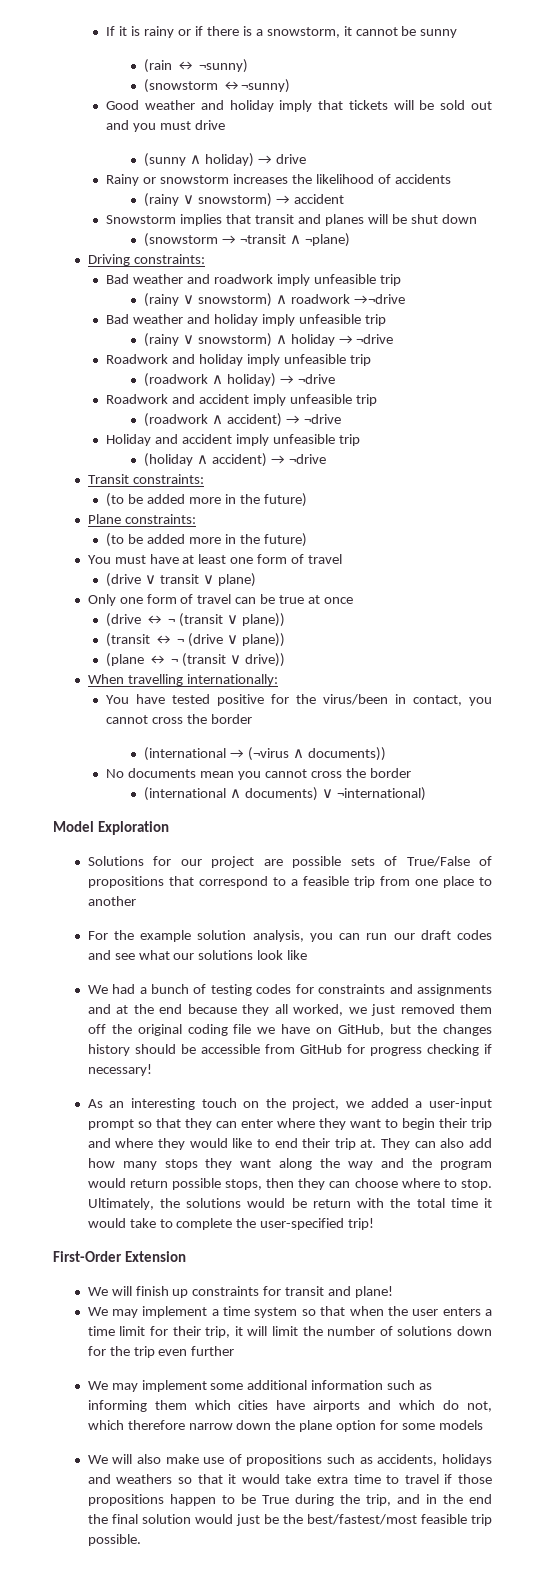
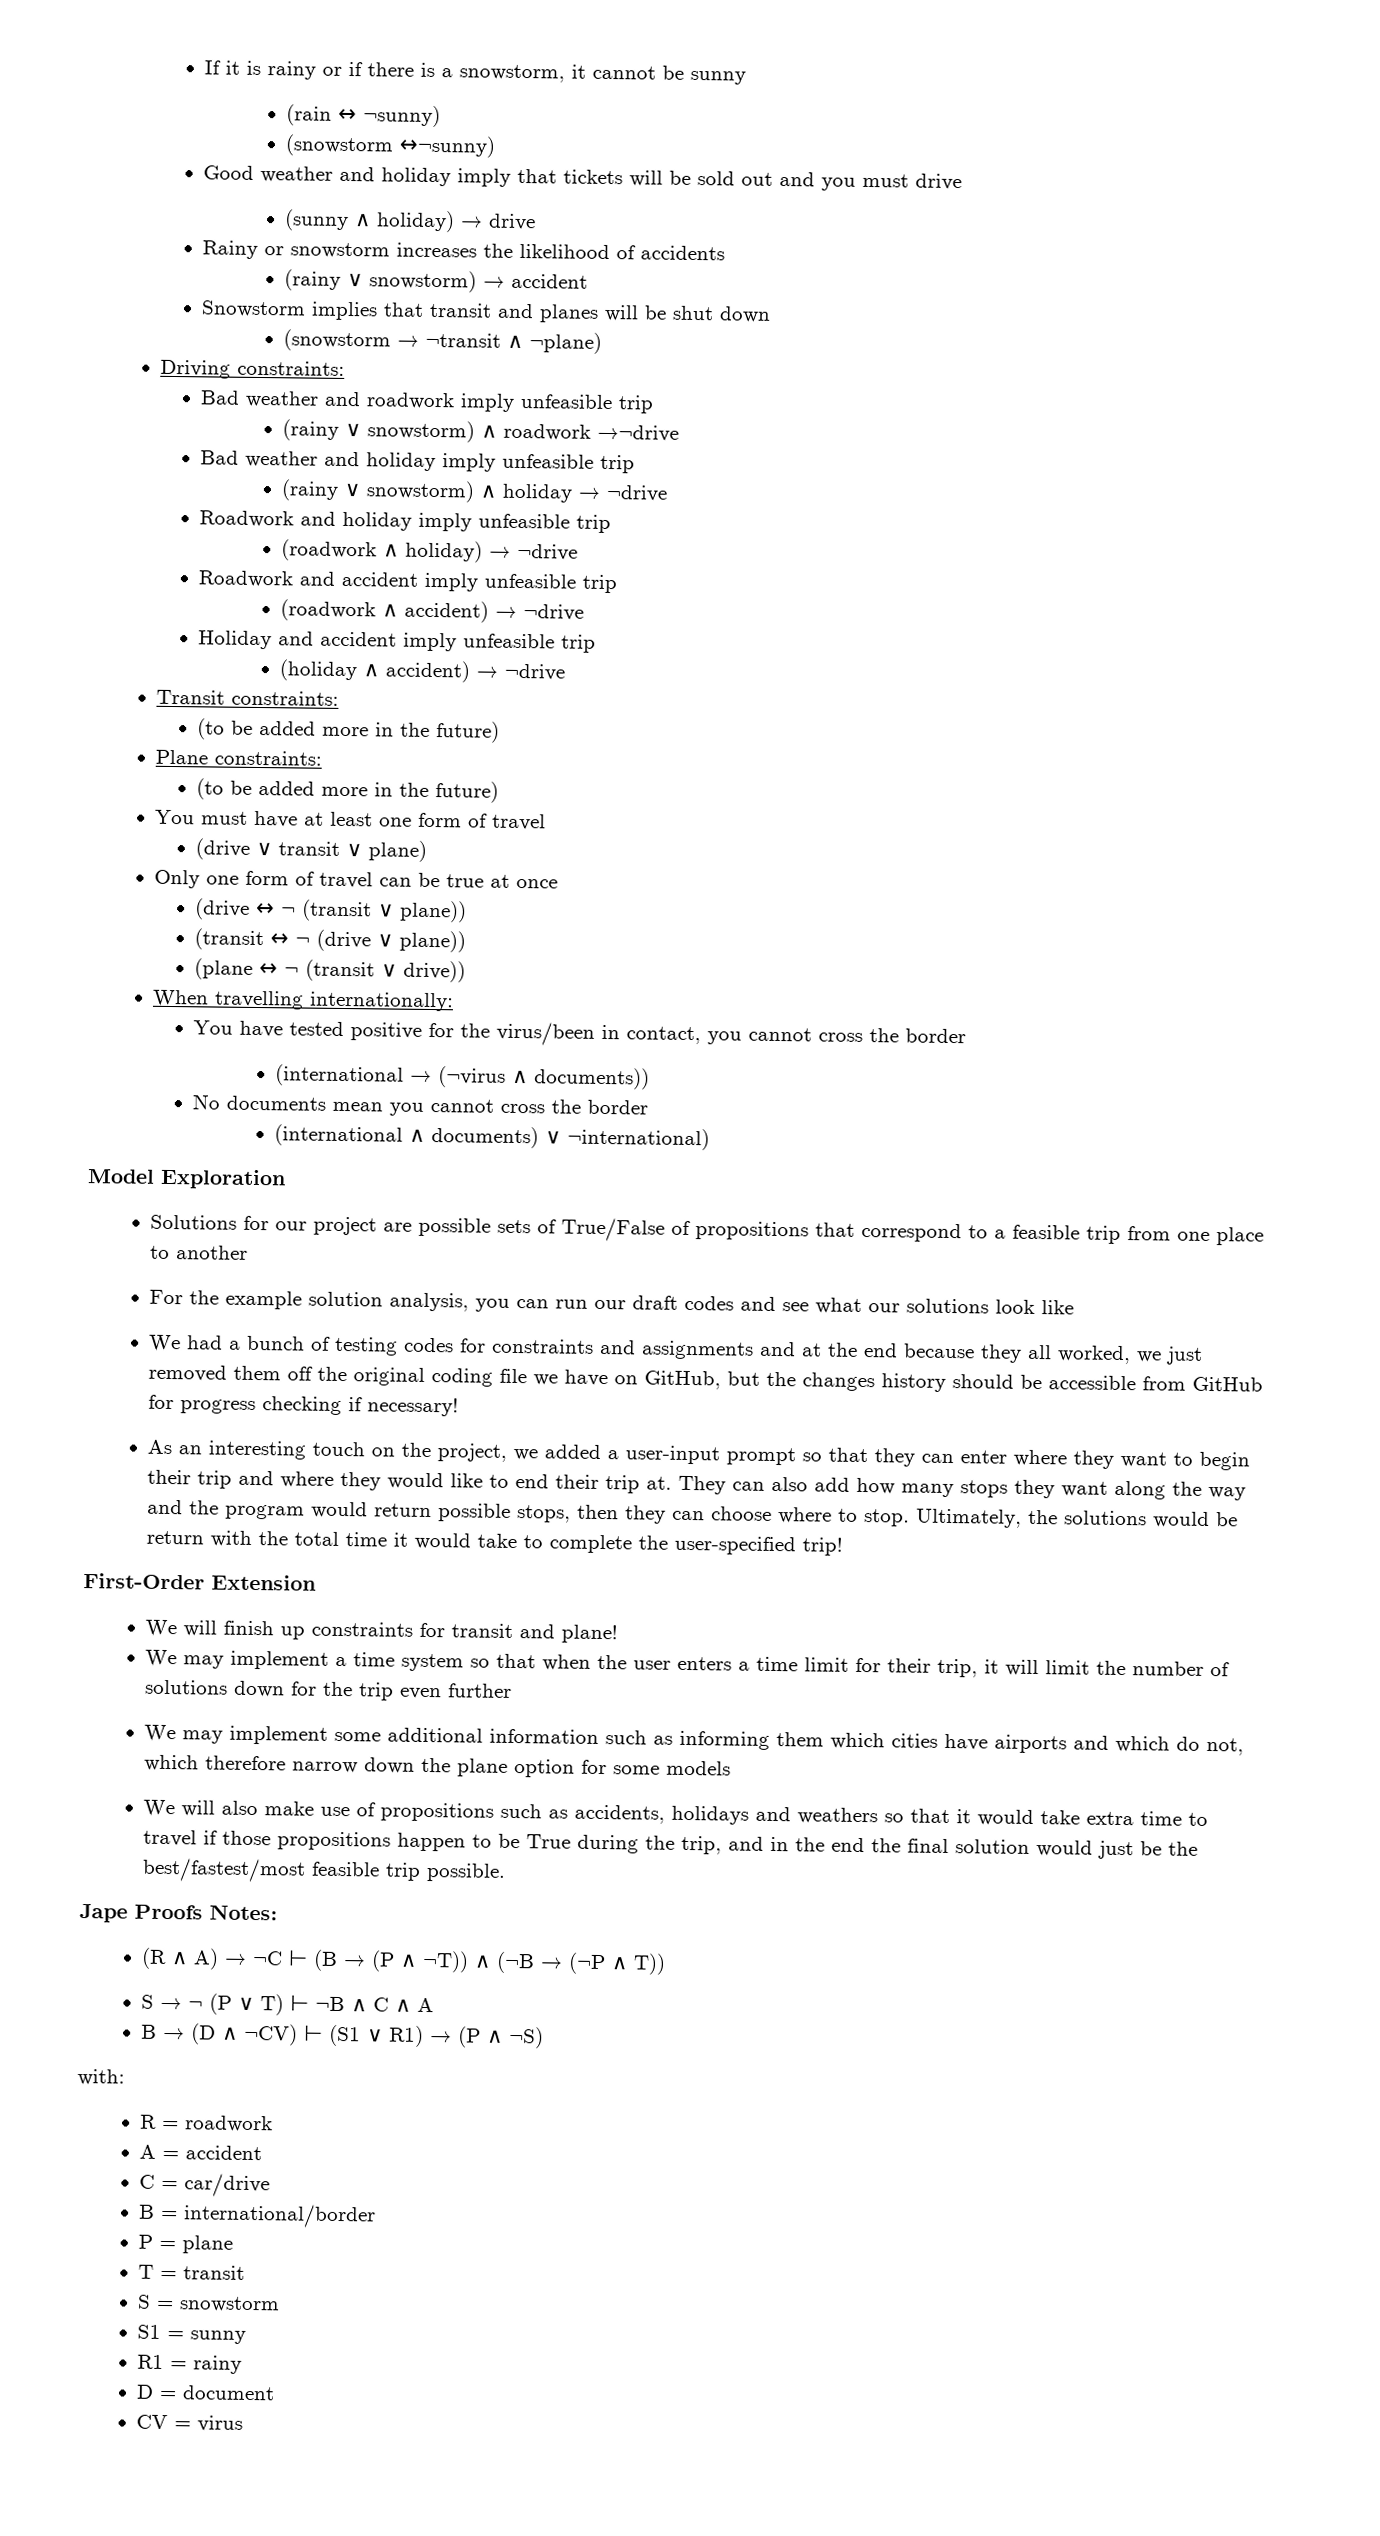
(141, 1540) none -> [79,1904,278,1923] [141,1947,667,1975] [141,1993,435,2016] [141,2023,545,2049] [77,2069,125,2086] [140,2114,274,2133] [139,2144,263,2161] [139,2173,271,2198] [139,2203,377,2229] [138,2234,234,2254] [138,2264,246,2280] [137,2294,281,2313] [137,2324,247,2344] [137,2354,243,2374] [136,2384,276,2401] [136,2414,244,2432] // Jape Proofs Notes: // (R ∧ A) → ¬C ⊢ (B → (P ∧ ¬T)) ∧ (¬B → (¬P ∧ T)) // S → ¬ (P ∨ T) ⊢ ¬B ∧ C ∧ A // B → (D ∧ ¬CV) ⊢ (S1 ∨ R1) → (P ∧ ¬S) // with: // R = roadwork // A = accident // C = car/drive // B = international/border // P = plane // T = transit // S = snowstorm // S1 = sunny // R1 = rainy // D = document // CV = virus

